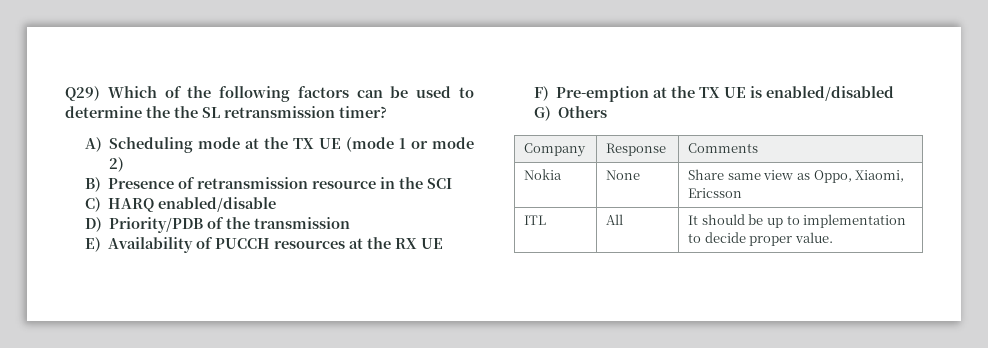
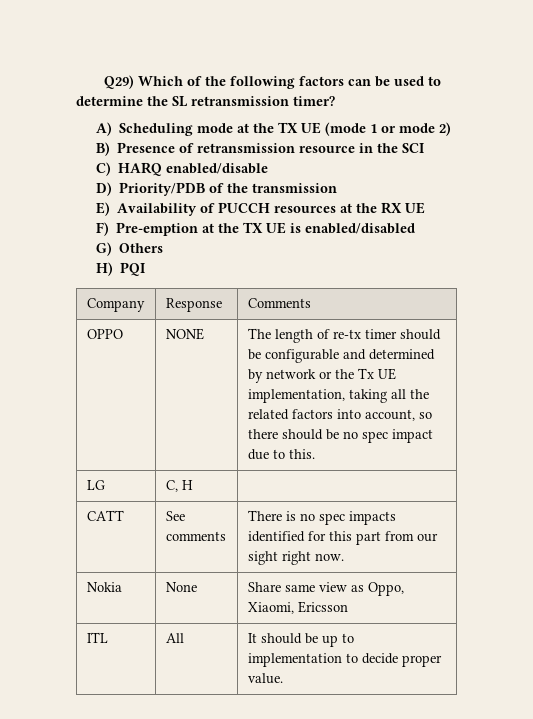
[174,106,198,118] the -> (168, 101) none
(608, 112) none -> [96,262,147,276] // H) PQI
(759, 148) none -> [86,329,123,339] [165,328,204,340] [247,328,441,343] [247,349,435,363] [247,368,396,383] [247,389,429,403] [247,409,432,421] [247,429,433,443] [247,449,315,460] [86,480,105,490] [165,480,193,492] [86,510,124,521] [165,511,185,521] [165,531,226,541] [247,510,396,525] [247,531,438,545] [247,551,344,565] // OPPO | NONE | The length of re-tx timer should be configurable and determined by network or the Tx UE implementation, taking all the related factors into account, so there should be no spec impact due to this. // LG | C, H | // CATT | See comments | There is no spec impacts identified for this part from our sight right now.

